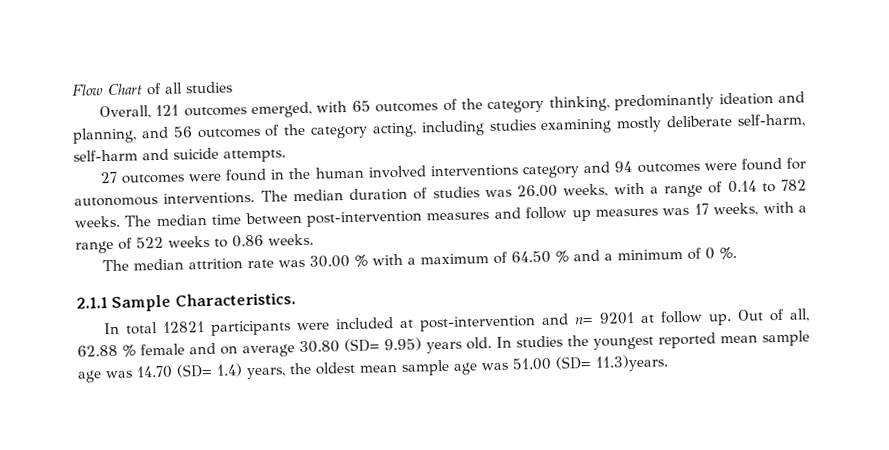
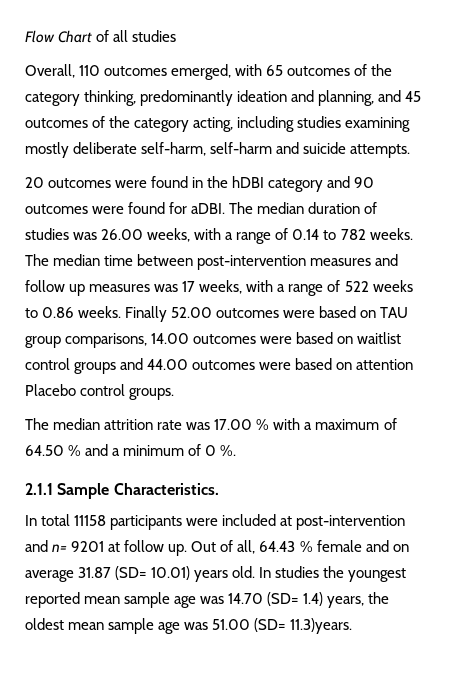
[155,104,180,117] 121 -> [79,65,101,76] 110
[172,126,193,138] 56 -> [405,91,422,102] 45
[99,171,118,184] 27 -> [25,177,44,188] 20
[314,164,518,179] human involved interventions -> [232,176,265,188] hDBI
[614,161,633,173] 94 -> [354,177,375,188] 90
[74,191,256,207] autonomous interventions. -> [191,203,226,214] aDBI.
(314, 239) none -> [125,306,409,322] [25,332,402,348] [25,358,414,374] [25,384,175,400] Finally 52.00 outcomes were based on TAU group comparisons, 14.00 outcomes were based on waitlist control groups and 44.00 outcomes were based on attention Placebo control groups.
[308,254,350,268] 30.00 -> [214,419,253,430] 17.00
[161,321,205,333] 12821 -> [74,515,107,526] 11158
[77,344,118,357] 62.88 -> [259,541,296,552] 64.43
[299,337,422,354] 30.80 (SD= 9.95) -> [78,566,191,580] 31.87 (SD= 10.01)

